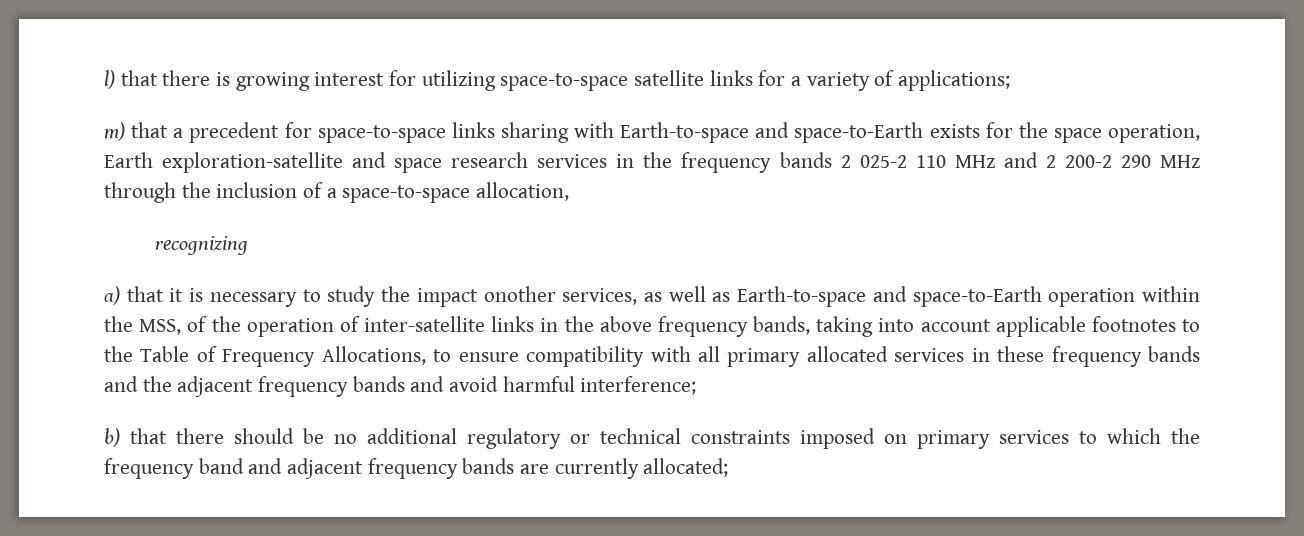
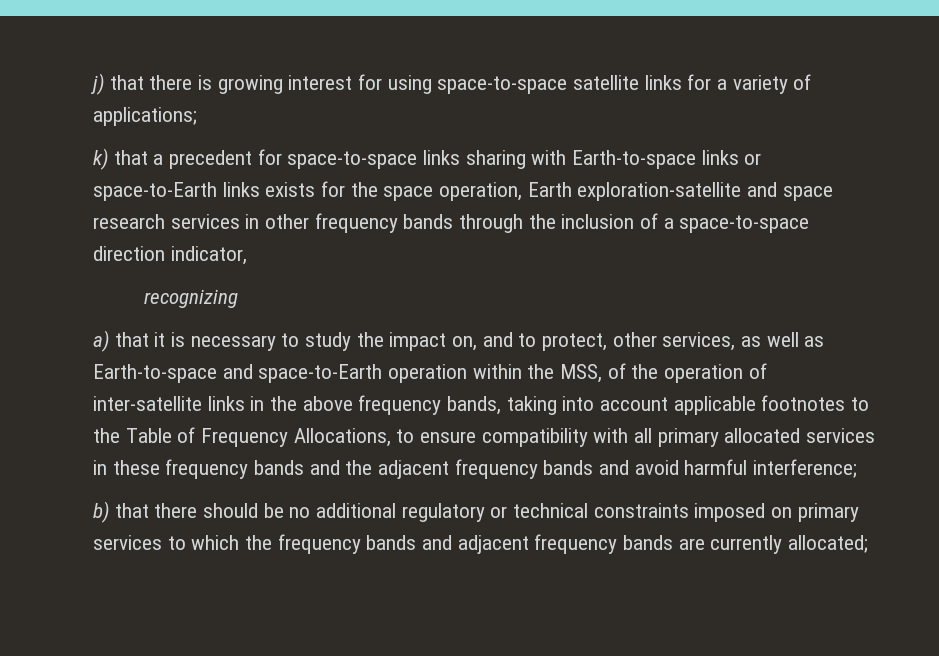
[104,70,115,89] l) -> [90,73,104,95] j)
[421,70,496,91] utilizing -> [387,75,432,94] using
[104,122,125,141] m) -> [93,148,108,170] k)
[755,122,924,143] and space-to-Earth -> [701,150,762,165] [93,182,260,201] links or space-to-Earth links
[643,152,1200,173] the frequency bands 2 025-2 110 MHz and 2 200-2 290 MHz -> [265,213,454,233] other frequency bands
[476,182,570,201] allocation, -> [93,246,247,265] direction indicator,
[483,286,556,302] onother -> [452,332,657,351] on, and to protect, other
[198,458,244,474] band -> [366,535,417,550] bands

